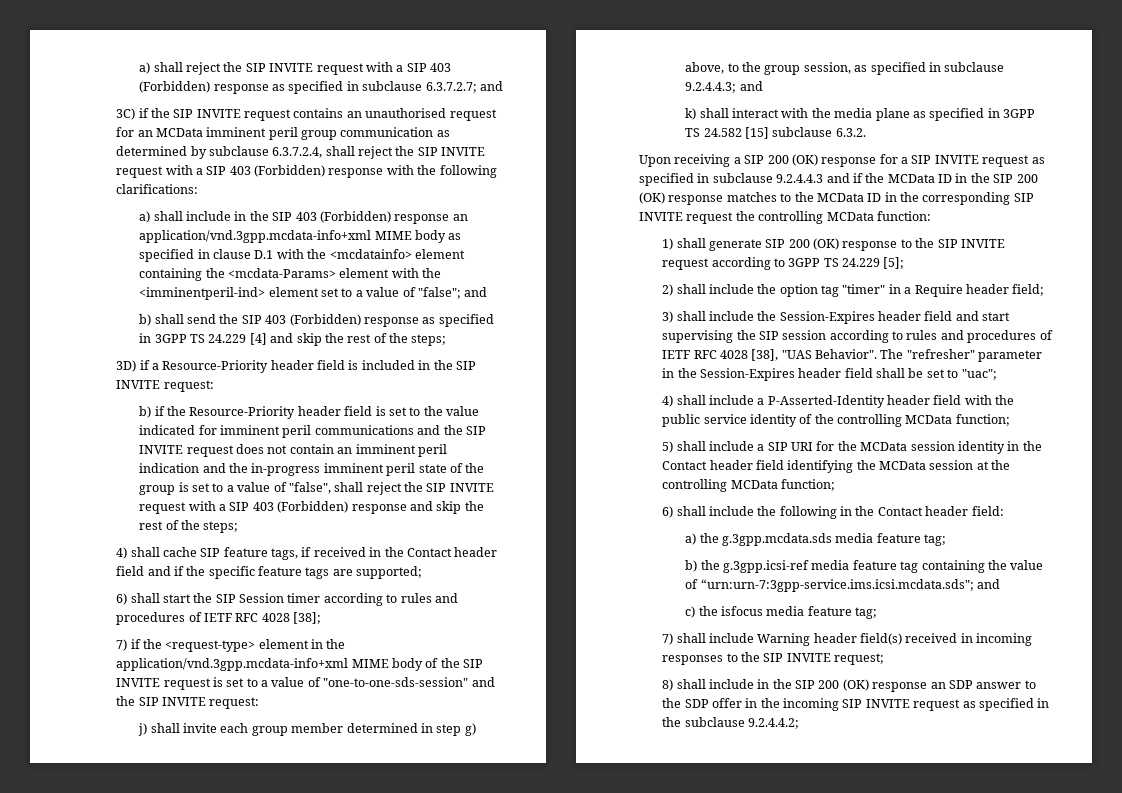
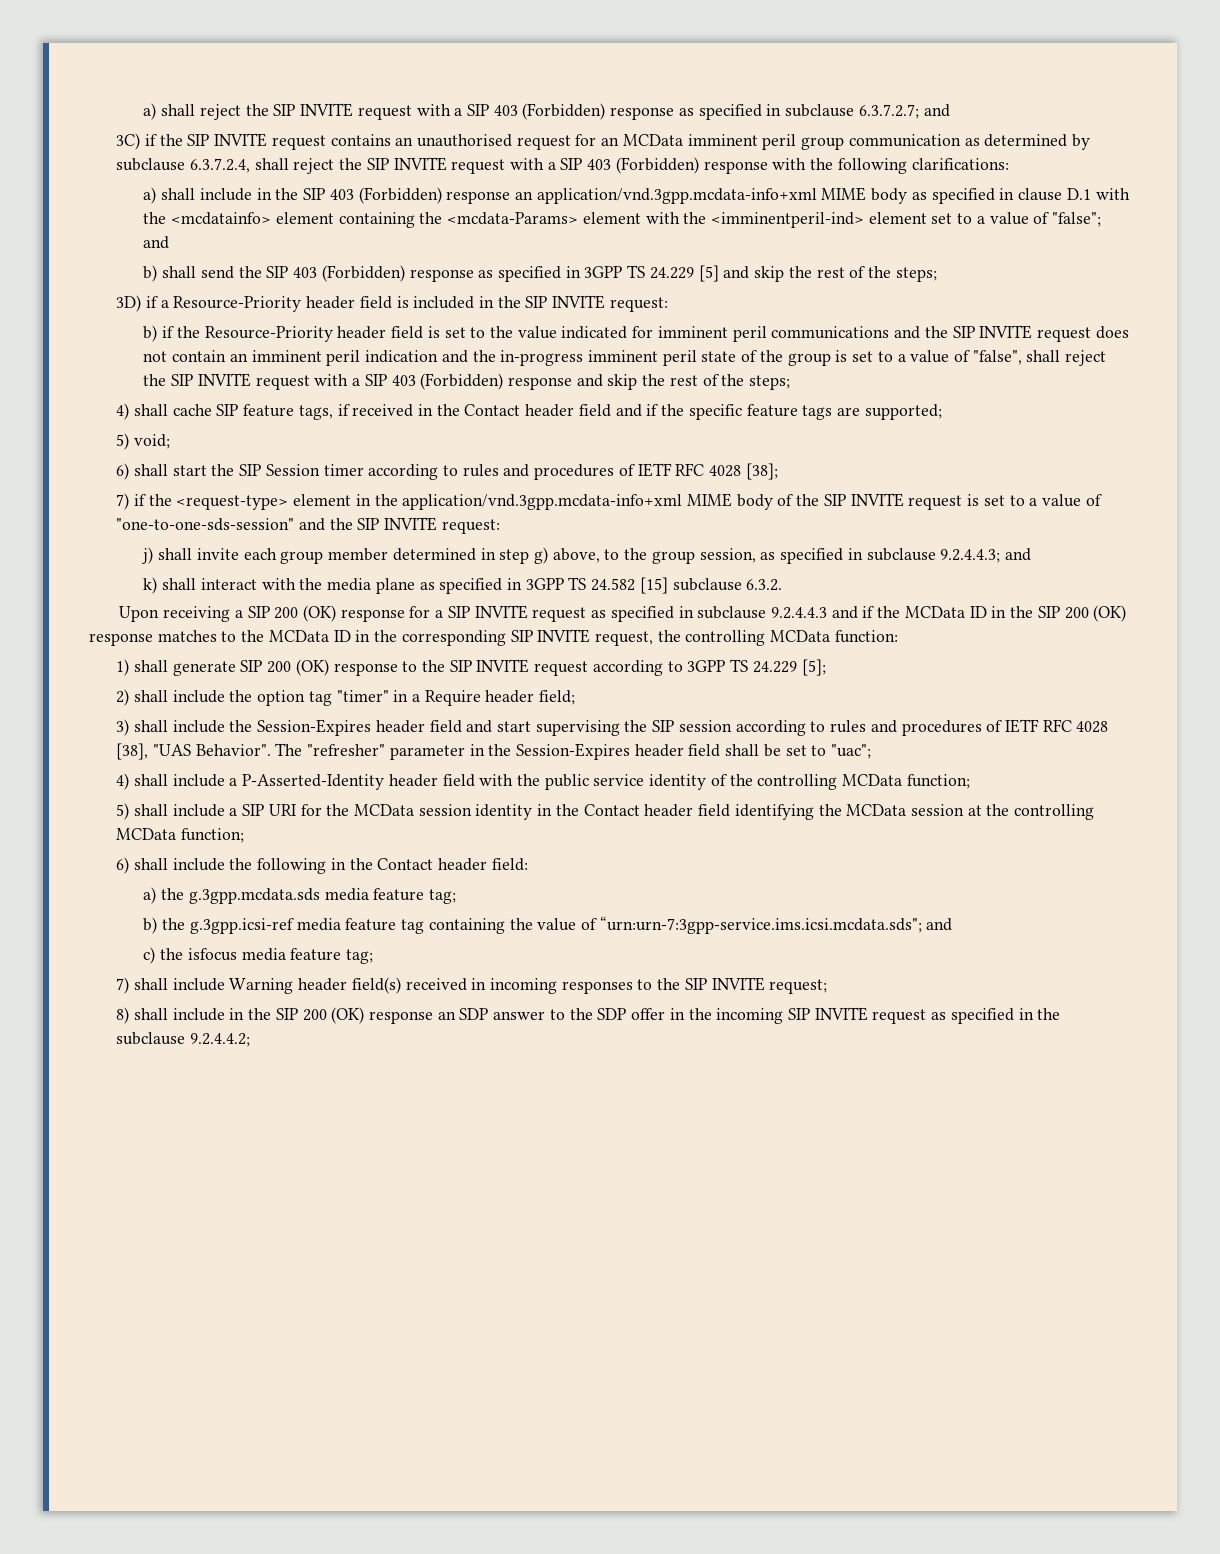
[249,333,267,345] [4] -> [698,265,719,282] [5]
(423, 572) none -> [116,433,170,450] // 5) void;
[686,212,734,224] request -> [594,631,653,646] request,

